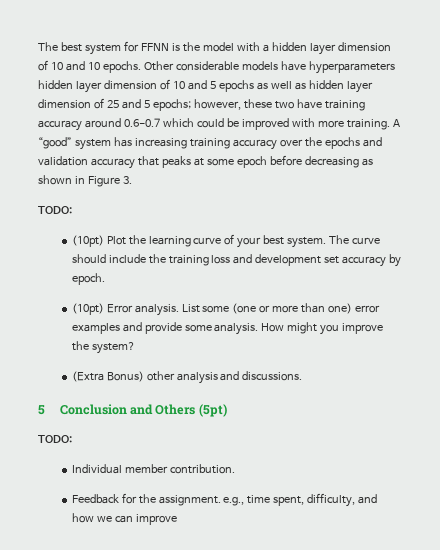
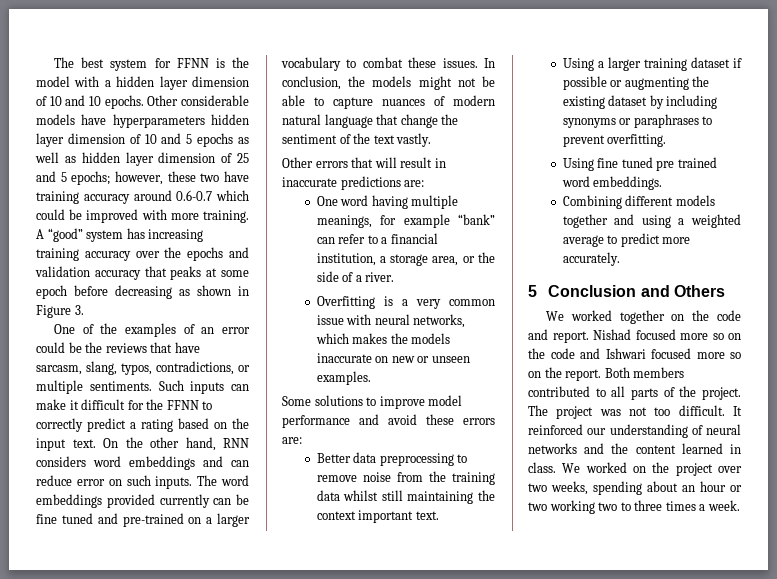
[38,206,72,214] [71,234,381,248] [71,254,402,267] [71,273,105,285] [71,303,381,316] [71,322,384,335] [71,341,135,354] [71,371,303,384] [38,404,227,417] [38,435,72,443] [71,464,235,474] [71,493,378,507] [71,513,177,525] TODO: // (10pt) Plot the learning curve of your best system. The curve should include the training loss and development set accuracy by epoch. // (10pt) Error analysis. List some (one or more than one) error examples and provide some analysis. How might you improve the system? // (Extra Bonus) other analysis and discussions. // 5 Conclusion and Others (5pt) // TODO: // Individual member contribution. // Feedback for the assignment. e.g., time spent, difficulty, and how we can improve -> [54,323,250,337] [36,342,200,353] [36,361,250,375] [36,380,249,394] [36,399,213,410] [36,418,249,432] [36,437,249,451] [36,456,249,470] [36,475,249,489] [36,494,249,508] [36,513,251,527] [281,57,495,71] [282,76,495,90] [282,95,495,109] [282,114,459,128] [282,133,432,147] [282,157,446,168] [282,176,425,190] [316,195,459,209] [316,214,495,228] [316,233,438,244] [316,252,495,266] [316,271,395,282] [316,296,495,309] [316,314,466,328] [315,333,451,344] [316,353,470,363] [316,371,371,385] [282,395,463,409] [282,414,495,428] [282,437,302,444] [316,452,468,466] [316,471,495,485] [316,490,495,504] [316,510,439,523] [562,57,742,71] [562,76,710,90] [562,95,718,109] [562,114,713,128] [562,134,667,147] [562,157,717,171] [561,176,663,190] [562,195,715,209] [562,214,741,228] [562,233,691,247] [562,252,620,266] [528,285,725,297] [546,310,741,324] [528,329,741,343] [528,348,741,359] [528,367,685,381] [528,386,741,400] [528,405,742,419] [528,424,741,438] [528,443,741,454] [528,462,742,476] [528,481,742,495] [528,500,740,514] One of the examples of an error could be the reviews that have sarcasm, slang, typos, contradictions, or multiple sentiments. Such inputs can make it difficult for the FFNN to correctly predict a rating based on the input text. On the other hand, RNN considers word embeddings and can reduce error on such inputs. The word embeddings provided currently can be fine tuned and pre-trained on a larger vocabulary to combat these issues. In conclusion, the models might not be able to capture nuances of modern natural language that change the sentiment of the text vastly. // Other errors that will result in inaccurate predictions are: // One word having multiple meanings, for example “bank” can refer to a financial institution, a storage area, or the side of a river. // Overfitting is a very common issue with neural networks, which makes the models inaccurate on new or unseen examples. // Some solutions to improve model performance and avoid these errors are: // Better data preprocessing to remove noise from the training data whilst still maintaining the context important text. // Using a larger training dataset if possible or augmenting the existing dataset by including synonyms or paraphrases to prevent overfitting. // Using fine tuned pre trained word embeddings. // Combining different models together and using a weighted average to predict more accurately. // 5 Conclusion and Others // We worked together on the code and report. Nishad focused more so on the code and Ishwari focused more so on the report. Both members contributed to all parts of the project. The project was not too difficult. It reinforced our understanding of neural networks and the content learned in class. We worked on the project over two weeks, spending about an hour or two working two to three times a week.

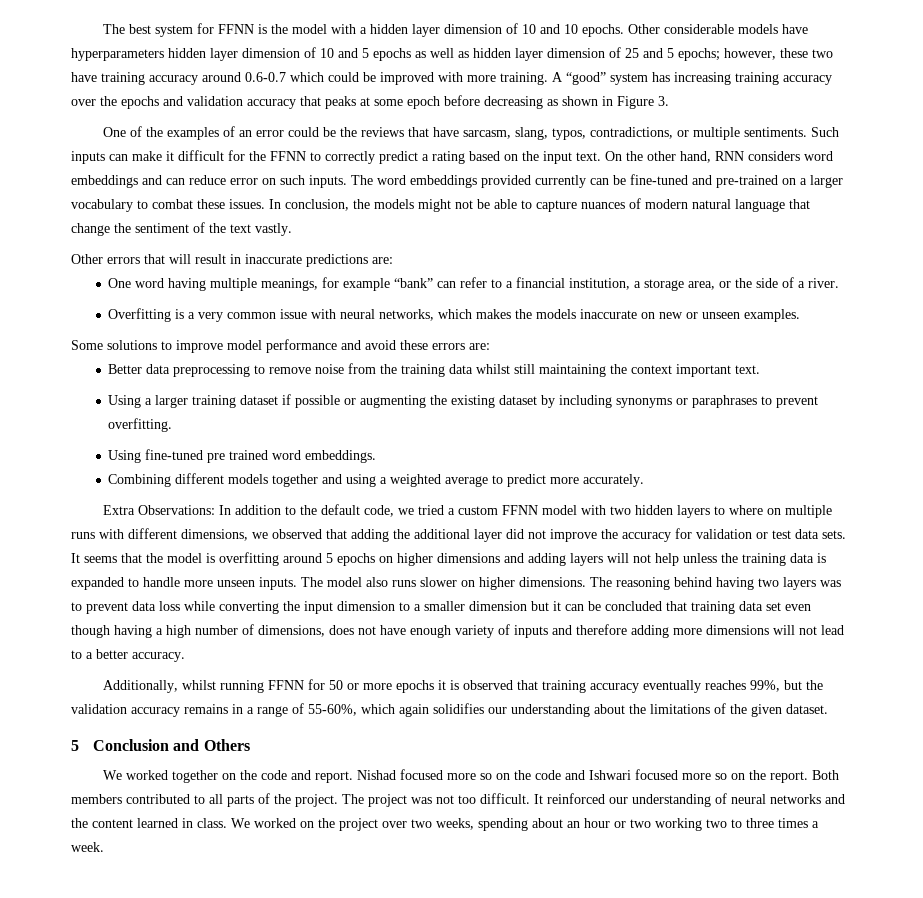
[36,513,93,524] fine tuned -> [630,174,688,185] fine-tuned
[597,157,653,168] fine tuned -> [145,449,204,460] fine-tuned
(620, 259) none -> [102,504,832,518] [71,528,846,542] [71,552,826,566] [71,577,841,590] [71,601,811,614] [71,624,844,638] [71,649,185,662] [102,679,823,693] [71,703,828,717] // Extra Observations: In addition to the default code, we tried a custom FFNN model with two hidden layers to where on multiple runs with different dimensions, we observed that adding the additional layer did not improve the accuracy for validation or test data sets. It seems that the model is overfitting around 5 epochs on higher dimensions and adding layers will not help unless the training data is expanded to handle more unseen inputs. The model also runs slower on higher dimensions. The reasoning behind having two layers was to prevent data loss while converting the input dimension to a smaller dimension but it can be concluded that training data set even though having a high number of dimensions, does not have enough variety of inputs and therefore adding more dimensions will not lead to a better accuracy. // Additionally, whilst running FFNN for 50 or more epochs it is observed that training accuracy eventually reaches 99%, but the validation accuracy remains in a range of 55-60%, which again solidifies our understanding about the limitations of the given dataset.

